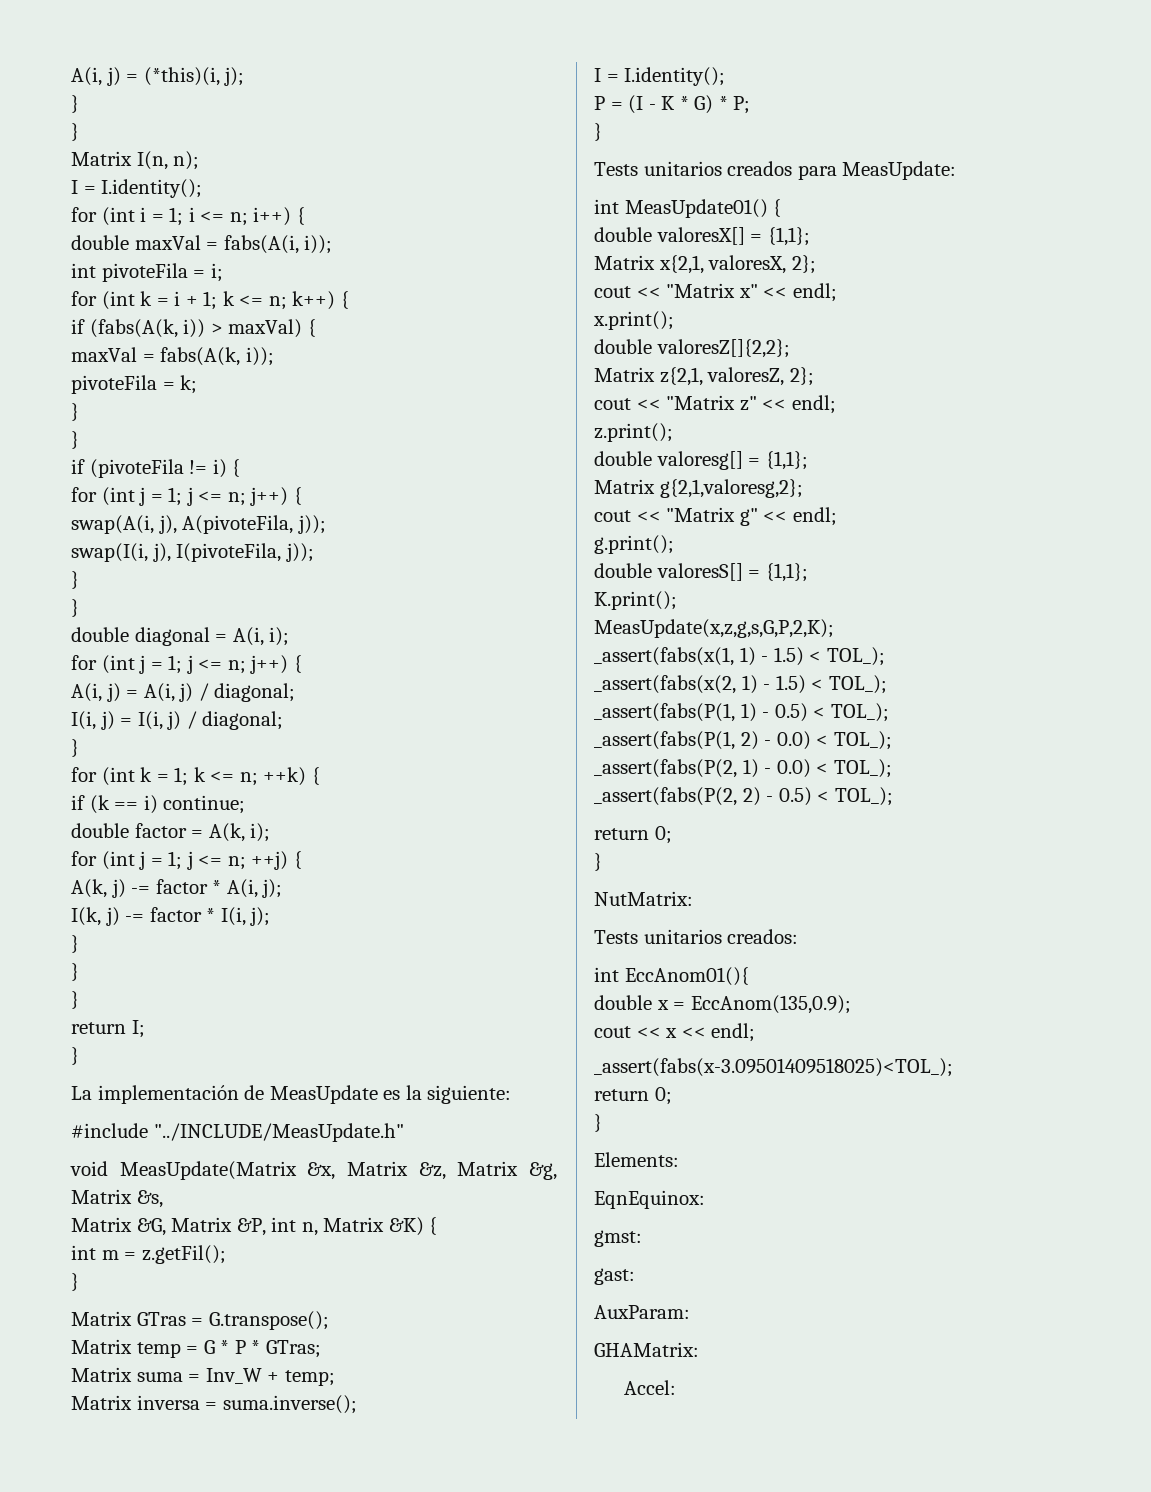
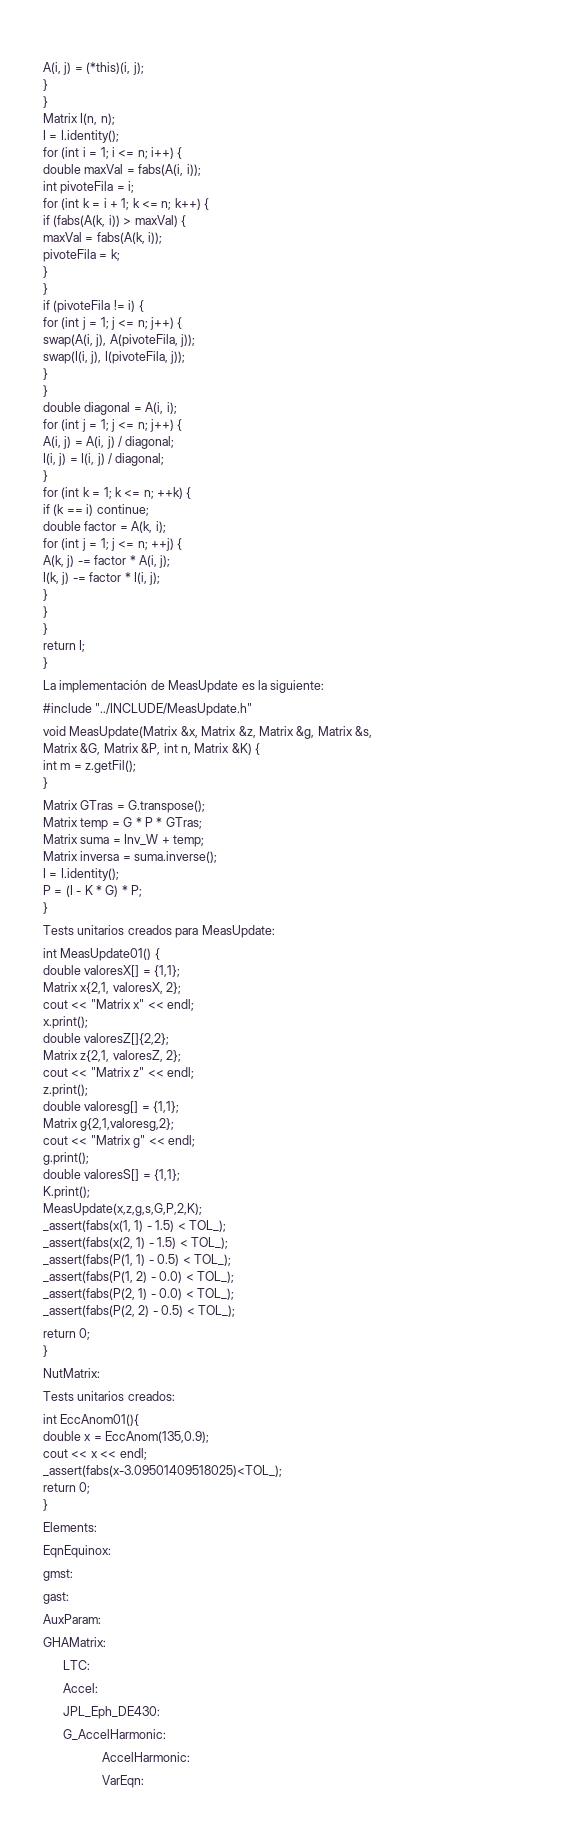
(699, 1349) none -> [62,1660,90,1670] // LTC:
(676, 1387) none -> [62,1706,160,1719] [62,1729,166,1740] [101,1752,190,1762] [101,1775,144,1788] // JPL_Eph_DE430: // G_AccelHarmonic: // AccelHarmonic: // VarEqn:

